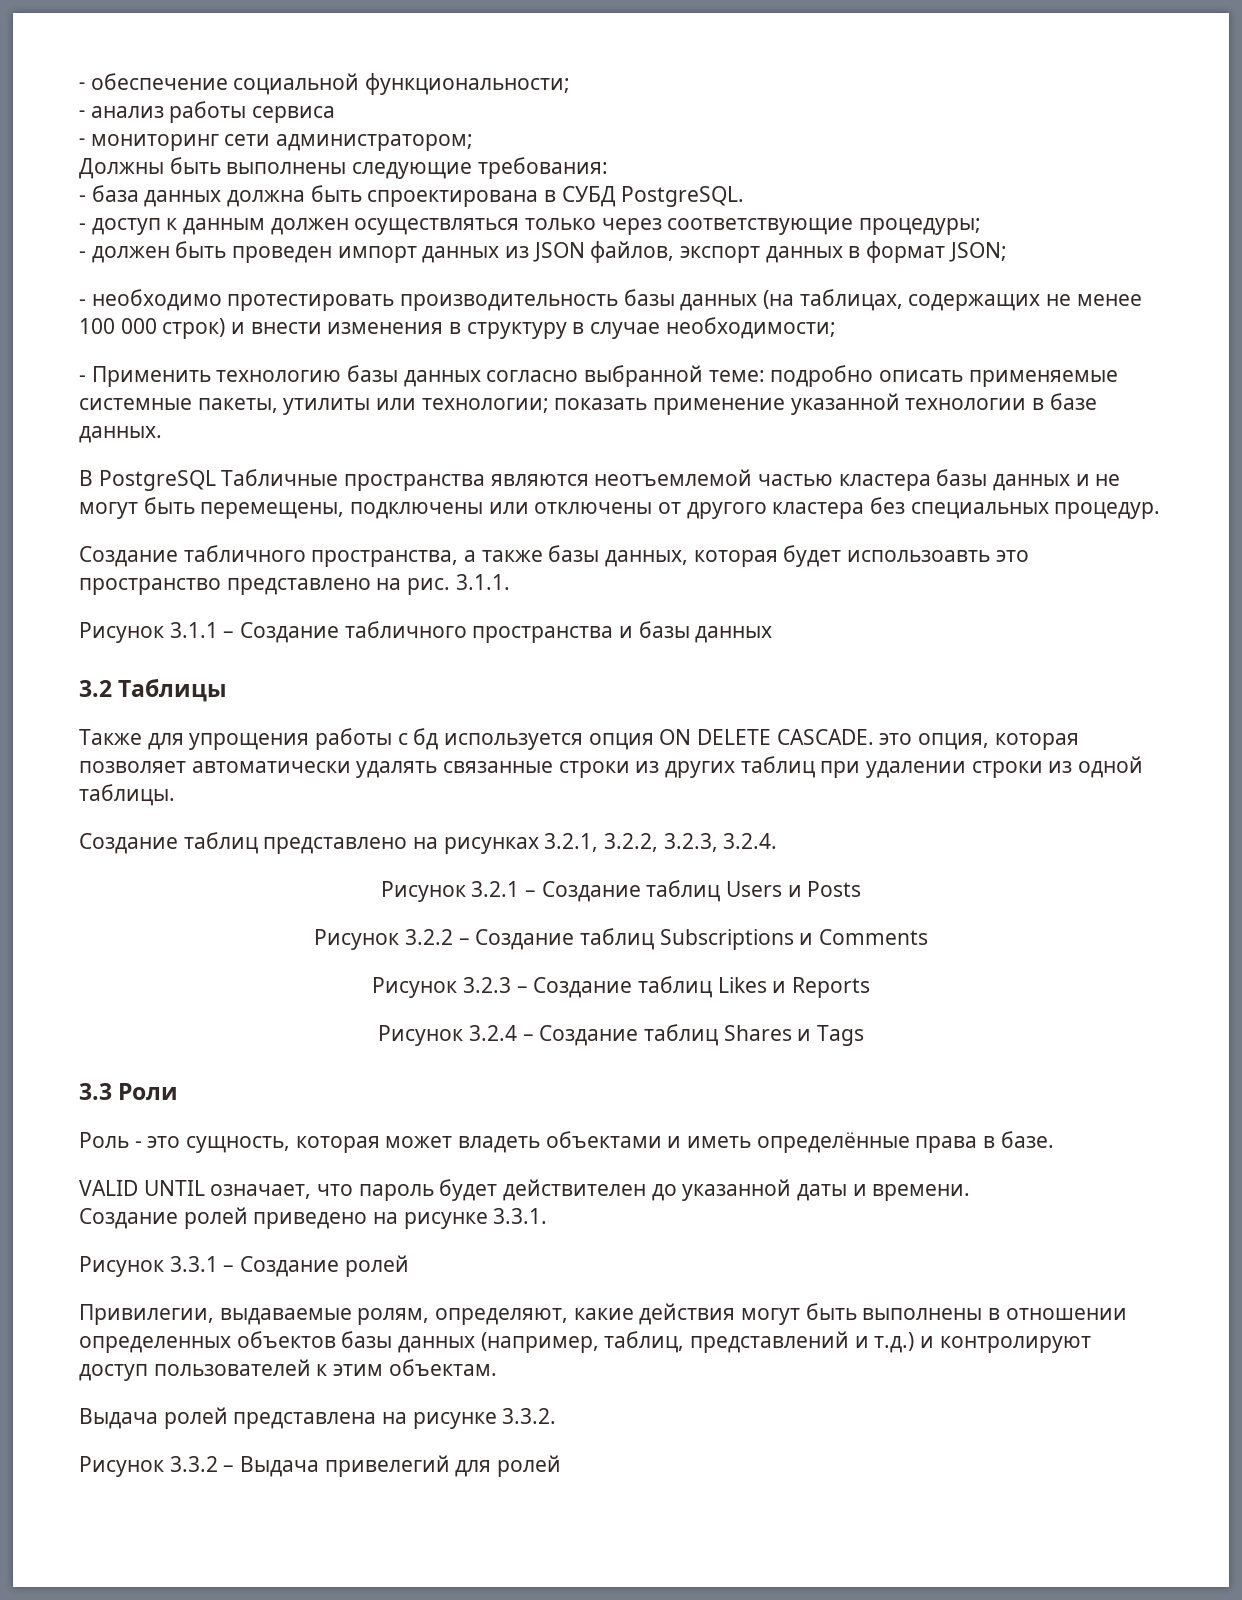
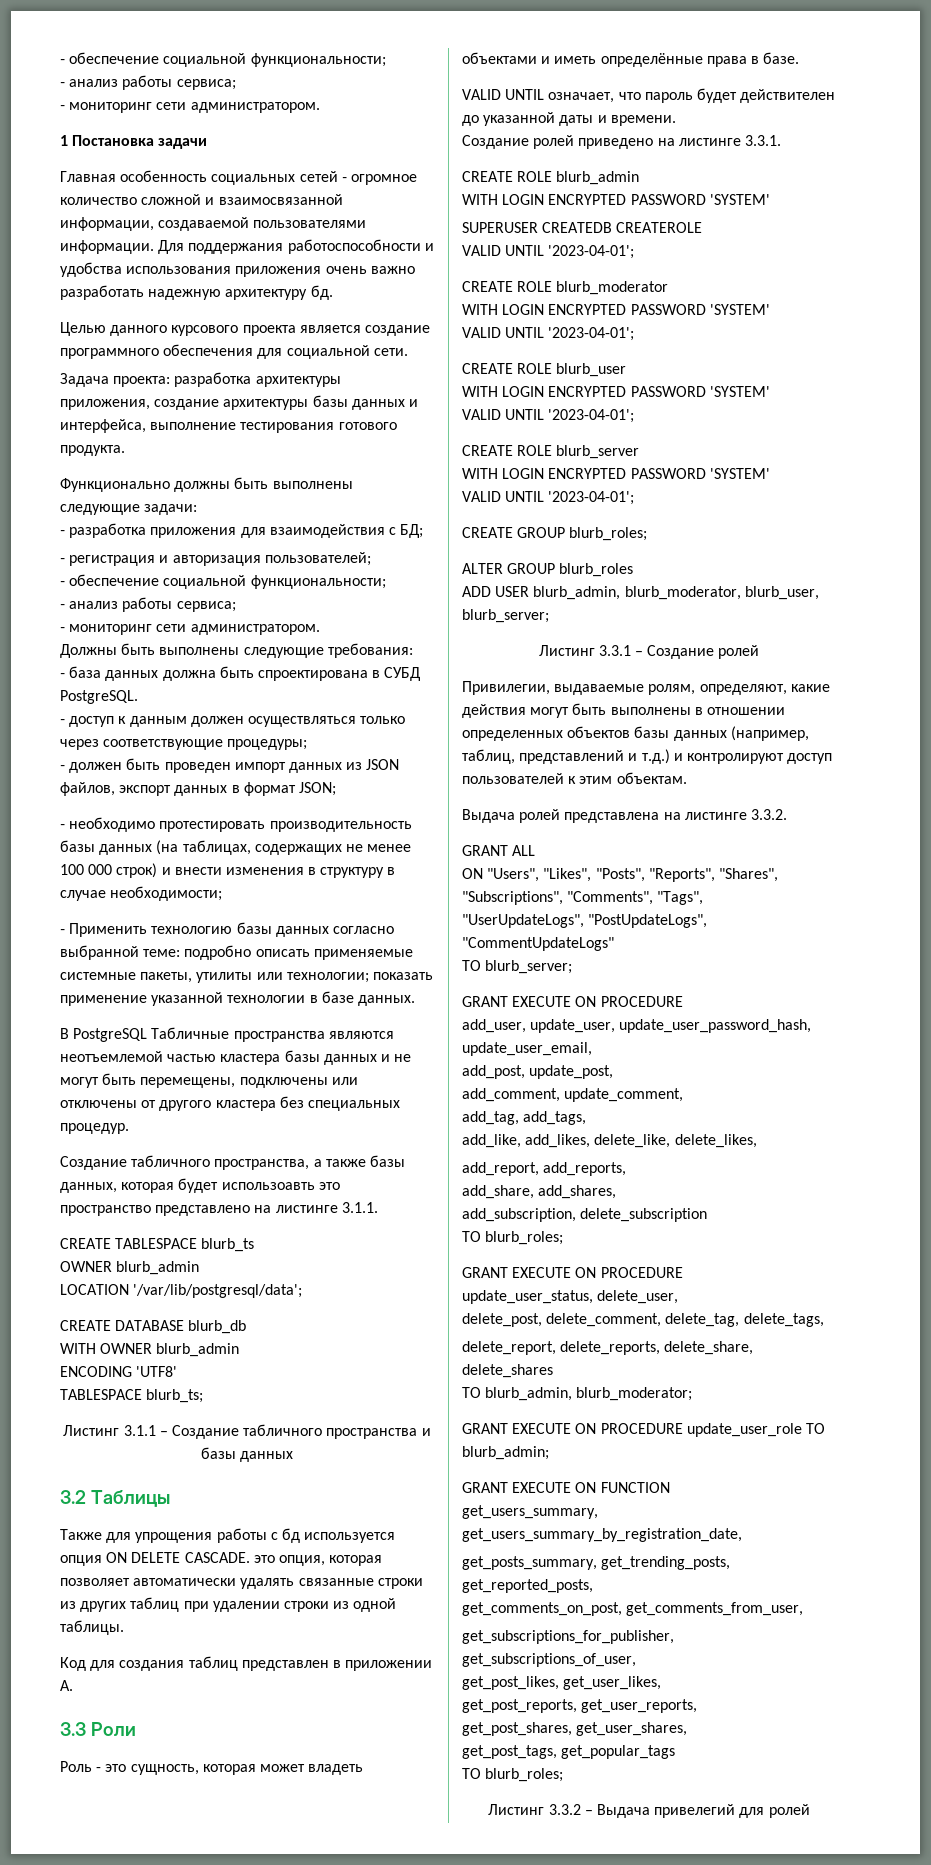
[79,73,571,95] [79,101,336,123] [79,134,474,151] ˗ обеспечение социальной функциональности; // ˗ анализ работы сервиса // ˗ мониторинг сети администратором; -> [60,52,386,67] [60,75,236,90] [60,102,320,113] [60,135,208,149] [60,170,417,185] [60,194,343,205] [60,217,367,231] [60,239,434,254] [60,262,415,277] [60,285,333,300] [60,322,430,336] [60,344,408,359] [60,372,341,387] [60,395,418,410] [60,419,397,433] [60,445,125,456] [60,477,353,492] [60,504,198,515] [60,523,424,538] [60,552,371,566] [60,574,386,589] [60,597,236,612] [60,624,320,635] ˗ обеспечение социальной функциональности; // ˗ анализ работы сервиса; // ˗ мониторинг сети администратором. // 1 Постановка задачи // Главная особенность социальных сетей ˗ огромное количество сложной и взаимосвязанной информации, создаваемой пользователями информации. Для поддержания работоспособности и удобства использования приложения очень важно разработать надежную архитектуру бд. // Целью данного курсового проекта является создание программного обеспечения для социальной сети. // Задача проекта: разработка архитектуры приложения, создание архитектуры базы данных и интерфейса, выполнение тестирования готового продукта. // Функционально должны быть выполнены следующие задачи: // ˗ разработка приложения для взаимодействия с БД; // ˗ регистрация и авторизация пользователей; // ˗ обеспечение социальной функциональности; // ˗ анализ работы сервиса; // ˗ мониторинг сети администратором.
[79,195,86,202] - -> [60,673,65,678] ˗
[79,223,86,230] - -> [60,719,65,724] ˗
[79,251,86,258] - -> [60,765,65,770] ˗
[79,299,86,306] - -> [60,824,65,829] ˗
[79,375,86,382] - -> [60,929,65,934] ˗
[407,578,451,595] рис. -> [275,1205,338,1213] листинге
[79,622,164,643] Рисунок -> [60,1238,255,1252] [60,1261,200,1275] [60,1284,303,1298] [60,1320,247,1334] [60,1343,240,1357] [60,1366,178,1377] [60,1389,204,1403] [63,1425,120,1436] CREATE TABLESPACE blurb_ts // OWNER blurb_admin // LOCATION '/var/lib/postgresql/data'; // CREATE DATABASE blurb_db // WITH OWNER blurb_admin // ENCODING 'UTF8' // TABLESPACE blurb_ts; // Листинг
[79,832,778,854] [380,880,862,902] [314,928,928,950] [372,976,870,998] [378,1024,864,1046] Создание таблиц представлено на рисунках 3.2.1, 3.2.2, 3.2.3, 3.2.4. // Рисунок 3.2.1 – Создание таблиц Users и Posts // Рисунок 3.2.2 – Создание таблиц Subscriptions и Comments // Рисунок 3.2.3 – Создание таблиц Likes и Reports // Рисунок 3.2.4 – Создание таблиц Shares и Tags -> [60,1656,433,1671] [60,1680,73,1691] Код для создания таблиц представлен в приложении А.
[403,1212,488,1229] рисунке -> [678,138,741,146] листинге
[79,1256,164,1277] Рисунок -> [462,171,640,185] [462,194,770,205] [462,222,703,233] [462,245,635,259] [462,281,669,295] [462,304,770,315] [462,327,635,341] [462,363,627,377] [462,386,770,397] [462,409,635,423] [462,445,640,459] [462,468,770,479] [462,491,635,505] [462,527,648,541] [462,563,634,577] [462,586,819,600] [462,609,549,623] [538,645,595,656] CREATE ROLE blurb_admin // WITH LOGIN ENCRYPTED PASSWORD 'SYSTEM' // SUPERUSER CREATEDB CREATEROLE // VALID UNTIL '2023-04-01'; // CREATE ROLE blurb_moderator // WITH LOGIN ENCRYPTED PASSWORD 'SYSTEM' // VALID UNTIL '2023-04-01'; // CREATE ROLE blurb_user // WITH LOGIN ENCRYPTED PASSWORD 'SYSTEM' // VALID UNTIL '2023-04-01'; // CREATE ROLE blurb_server // WITH LOGIN ENCRYPTED PASSWORD 'SYSTEM' // VALID UNTIL '2023-04-01'; // CREATE GROUP blurb_roles; // ALTER GROUP blurb_roles // ADD USER blurb_admin, blurb_moderator, blurb_user, blurb_server; // Листинг
[412,1412,497,1429] рисунке -> [684,812,747,820] листинге
[79,1456,164,1477] Рисунок -> [462,845,536,856] [462,868,778,882] [462,891,704,905] [462,914,708,928] [462,937,614,951] [462,960,573,974] [462,996,683,1007] [462,1019,812,1033] [462,1042,592,1056] [462,1065,614,1079] [462,1088,684,1102] [462,1111,587,1125] [462,1134,757,1148] [462,1162,627,1176] [462,1185,617,1199] [462,1208,708,1222] [462,1231,564,1245] [462,1267,683,1278] [462,1290,679,1304] [462,1313,824,1327] [462,1341,754,1355] [462,1364,553,1378] [462,1387,693,1401] [462,1423,825,1437] [462,1446,549,1460] [462,1482,670,1493] [462,1505,598,1519] [462,1528,742,1542] [462,1556,731,1570] [462,1579,593,1593] [462,1602,804,1616] [462,1630,674,1644] [462,1653,636,1667] [462,1676,662,1690] [462,1699,698,1713] [462,1722,688,1736] [462,1745,676,1759] [462,1768,564,1782] [488,1804,545,1815] GRANT ALL // ON "Users", "Likes", "Posts", "Reports", "Shares", "Subscriptions", "Comments", "Tags", // "UserUpdateLogs", "PostUpdateLogs", "CommentUpdateLogs" // TO blurb_server; // GRANT EXECUTE ON PROCEDURE // add_user, update_user, update_user_password_hash, update_user_email, // add_post, update_post, // add_comment, update_comment, // add_tag, add_tags, // add_like, add_likes, delete_like, delete_likes, // add_report, add_reports, // add_share, add_shares, // add_subscription, delete_subscription // TO blurb_roles; // GRANT EXECUTE ON PROCEDURE // update_user_status, delete_user, // delete_post, delete_comment, delete_tag, delete_tags, // delete_report, delete_reports, delete_share, delete_shares // TO blurb_admin, blurb_moderator; // GRANT EXECUTE ON PROCEDURE update_user_role TO blurb_admin; // GRANT EXECUTE ON FUNCTION // get_users_summary, get_users_summary_by_registration_date, // get_posts_summary, get_trending_posts, get_reported_posts, // get_comments_on_post, get_comments_from_user, // get_subscriptions_for_publisher, get_subscriptions_of_user, // get_post_likes, get_user_likes, // get_post_reports, get_user_reports, // get_post_shares, get_user_shares, // get_post_tags, get_popular_tags // TO blurb_roles; // Листинг

